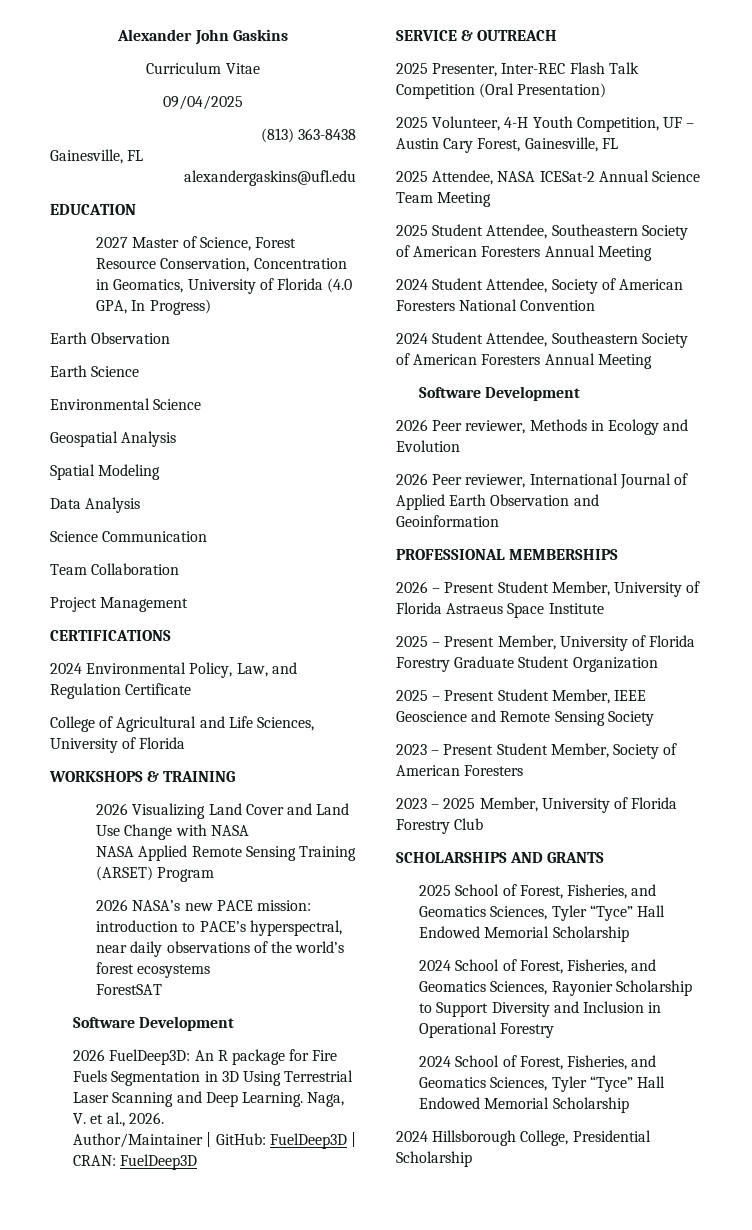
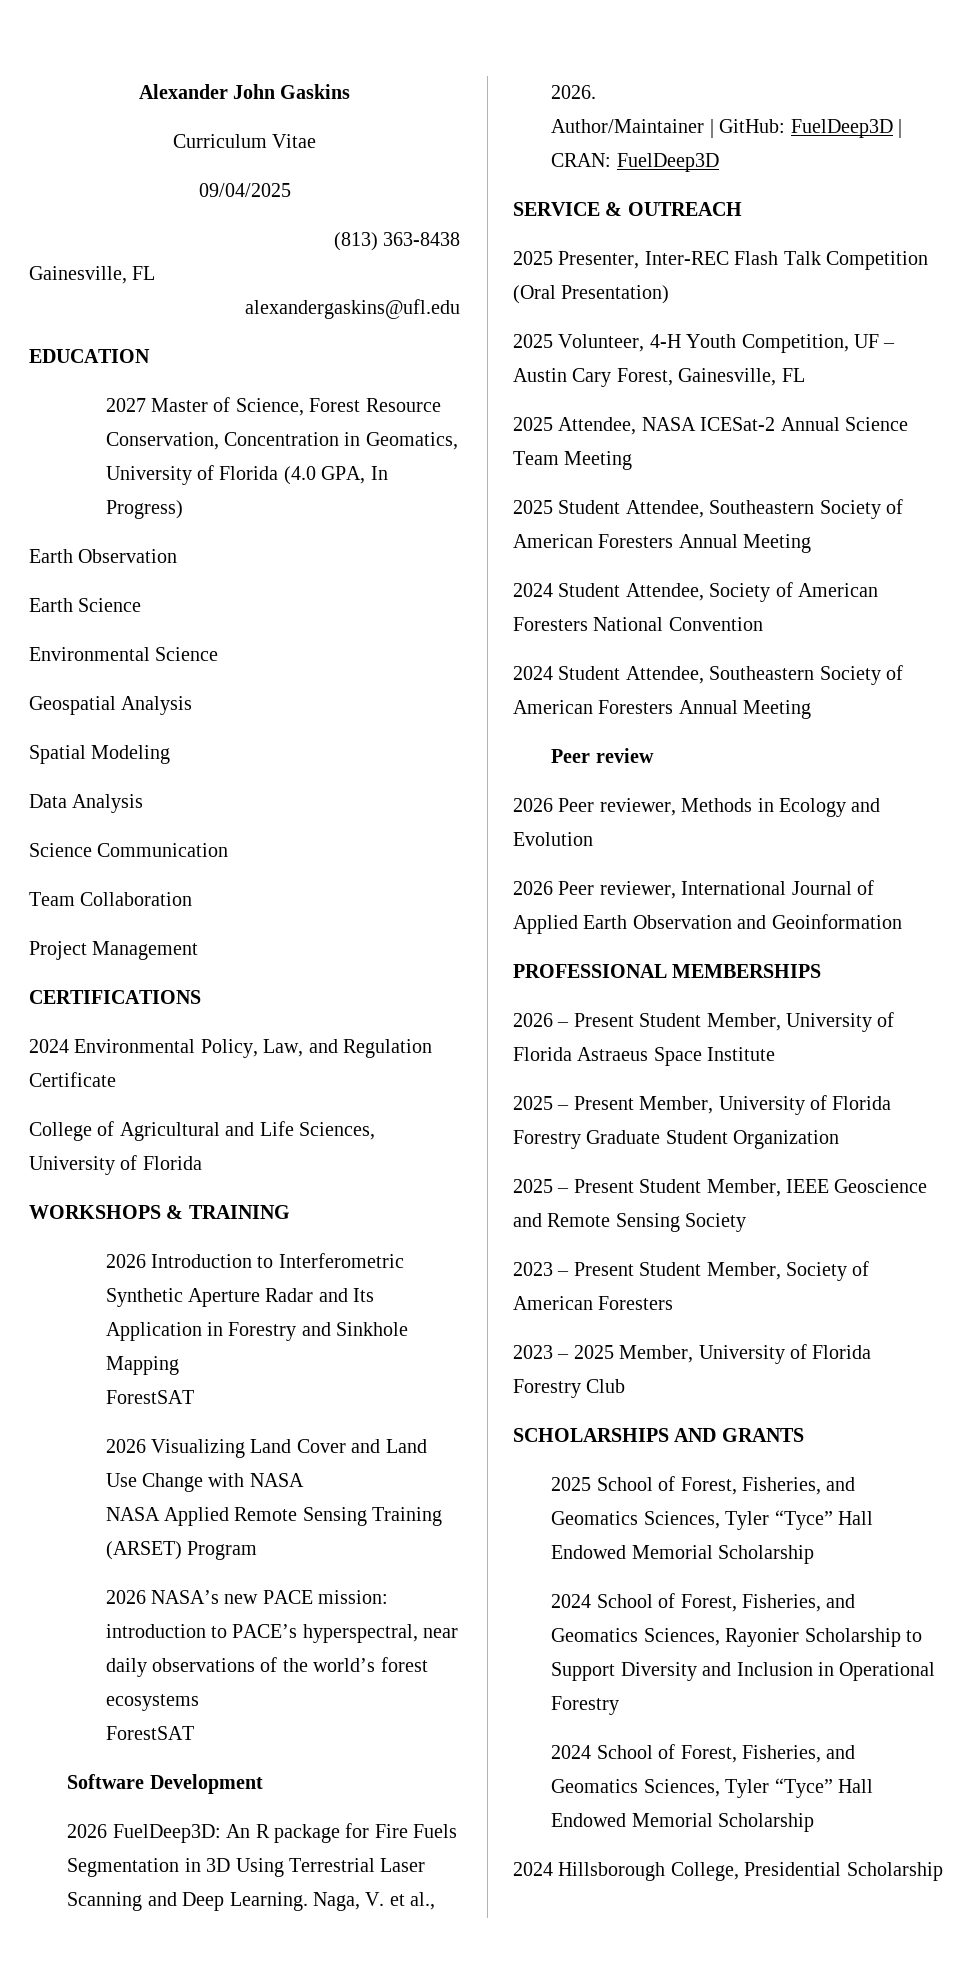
(236, 776) none -> [105,1253,404,1268] [105,1288,375,1307] [105,1322,409,1341] [105,1356,179,1375] [105,1390,194,1404] // 2026 Introduction to Interferometric Synthetic Aperture Radar and Its Application in Forestry and Sinkhole Mapping // ForestSAT
[419,386,581,401] Software Development -> [551,748,654,763] Peer review

